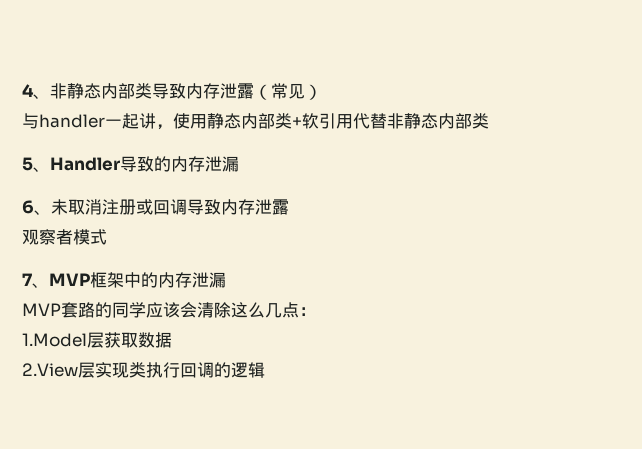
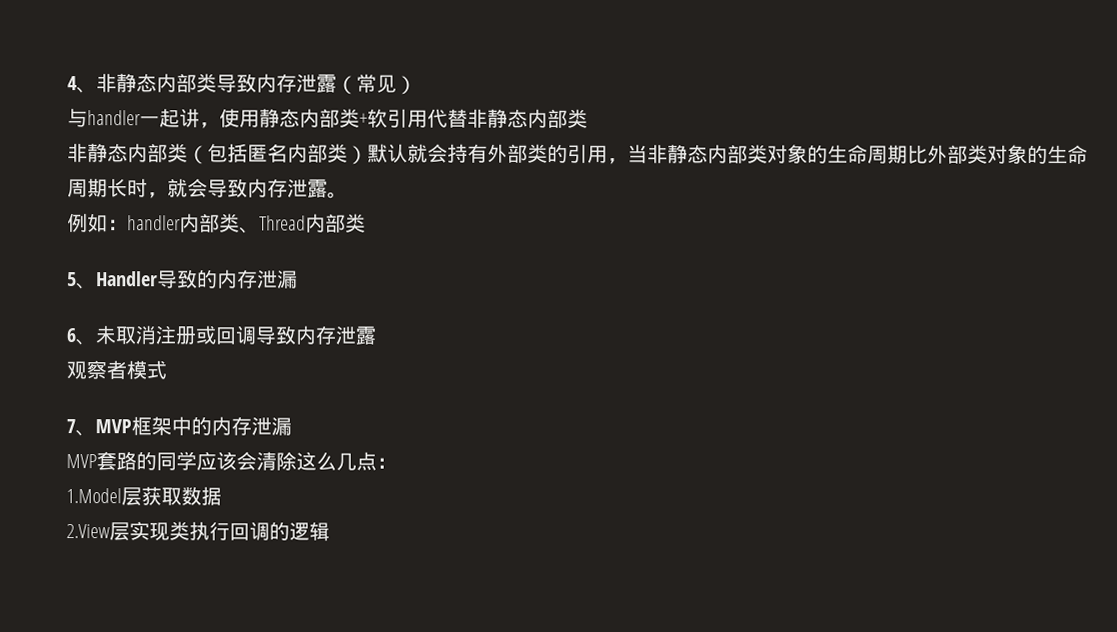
(489, 121) none -> [67,143,1088,165] [67,178,348,199] [67,213,366,234] // 非静态内部类（包括匿名内部类）默认就会持有外部类的引用，当非静态内部类对象的生命周期比外部类对象的生命周期长时，就会导致内存泄露。 // 例如：handler内部类、Thread内部类

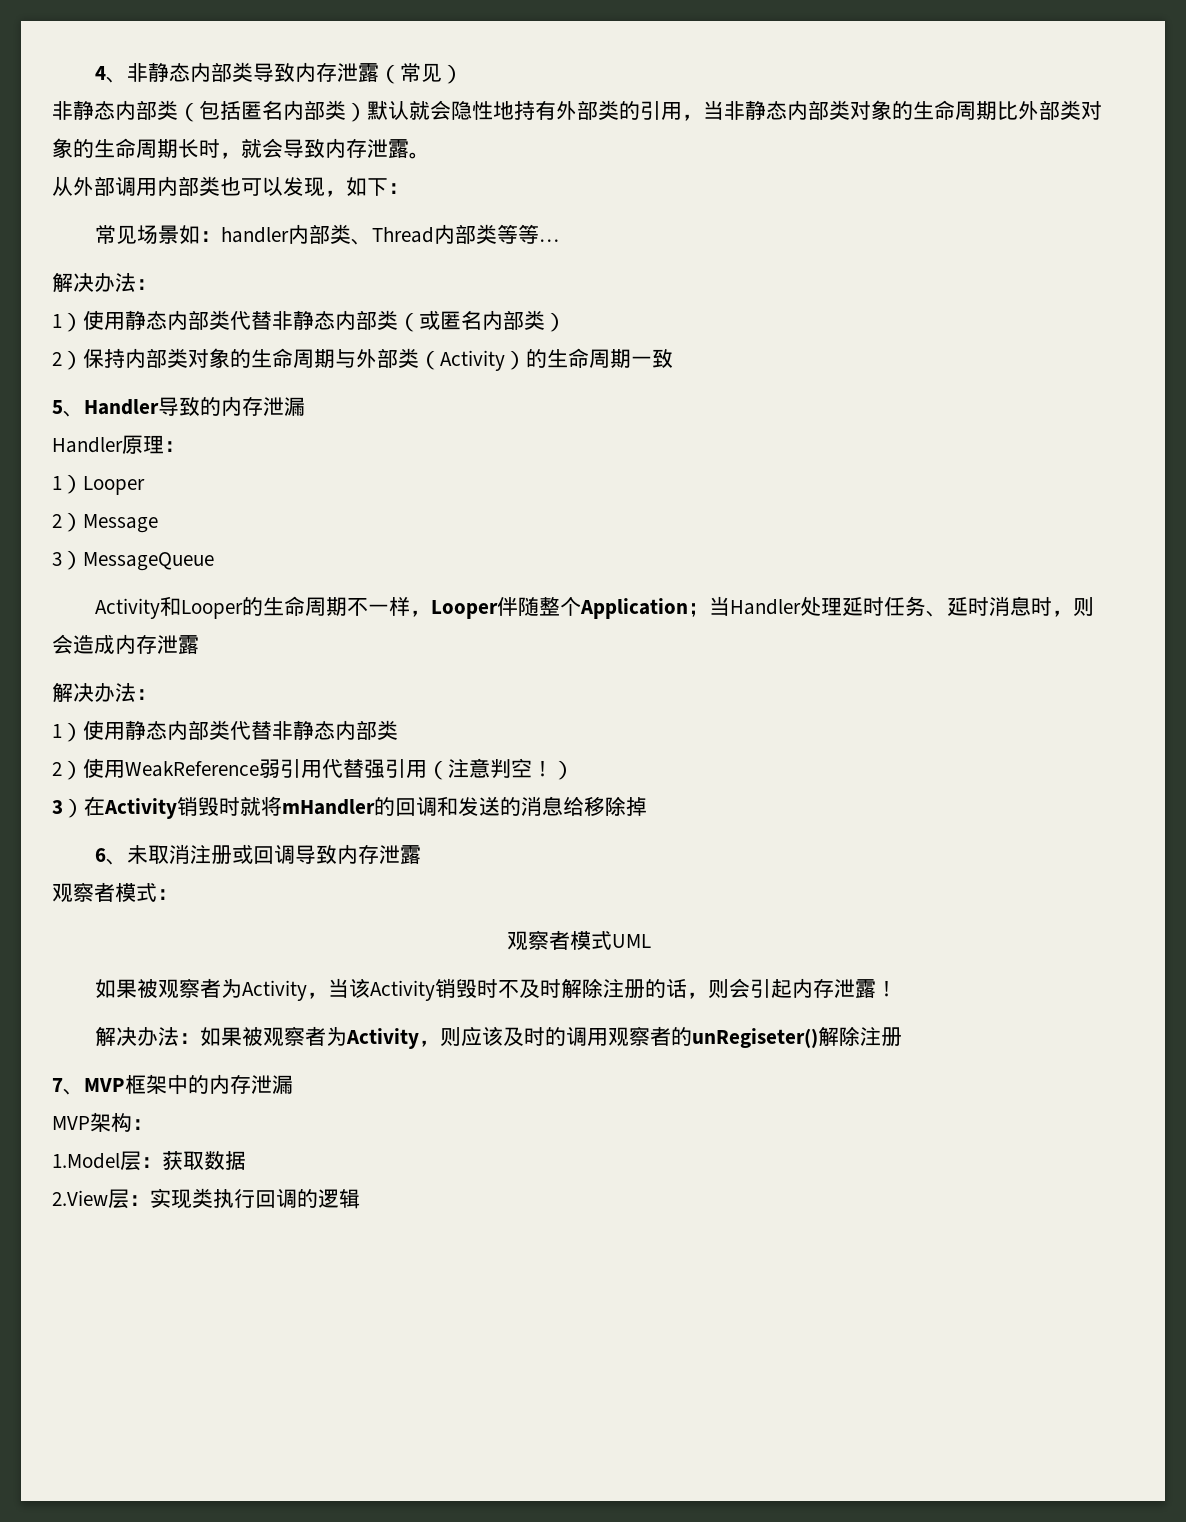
[67,108,588,129] // 与handler一起讲，使用静态内部类+软引用代替非静态内部类 -> (464, 74) none
(448, 153) none -> [451,101,514,120] 隐性地
[67,213,88,233] 例 -> [52,176,409,197] [95,225,180,244] 从外部调用内部类也可以发现，如下： // 常见场景
(366, 223) none -> [497,224,560,244] [52,272,157,292] [52,310,566,332] [52,348,673,371] 等等… // 解决办法： // 1）使用静态内部类代替非静态内部类（或匿名内部类） // 2）保持内部类对象的生命周期与外部类（Activity）的生命周期一致
(298, 279) none -> [52,435,185,454] [52,474,145,495] [52,512,158,533] [52,550,214,571] [95,596,1095,619] [52,634,199,654] [52,682,157,702] [52,720,398,742] [52,758,574,780] [52,796,647,819] // Handler原理： // 1）Looper // 2）Message // 3）MessageQueue // Activity和Looper的生命周期不一样，Looper伴随整个Application；当Handler处理延时任务、延时消息时，则会造成内存泄露 // 解决办法： // 1）使用静态内部类代替非静态内部类 // 2）使用WeakReference弱引用代替强引用（注意判空！） // 3）在Activity销毁时就将mHandler的回调和发送的消息给移除掉
(167, 370) none -> [157,889,178,900] [507,930,651,950] [95,978,898,1001] [95,1026,903,1049] ： // 观察者模式UML // 如果被观察者为Activity，当该Activity销毁时不及时解除注册的话，则会引起内存泄露！ // 解决办法：如果被观察者为Activity，则应该及时的调用观察者的unRegiseter()解除注册
[96,451,377,471] 套路的同学应该会清除这么几点 -> [90,1112,132,1132] 架构
(142, 497) none -> [141,1157,162,1168] ：
(130, 532) none -> [129,1195,150,1206] ：

